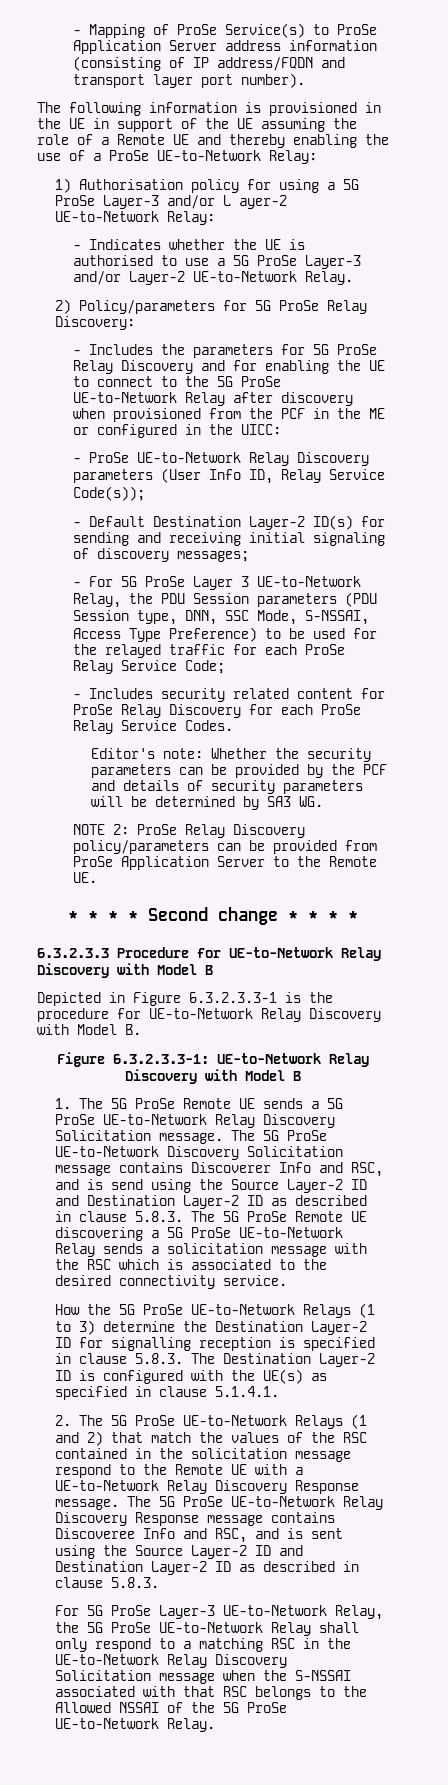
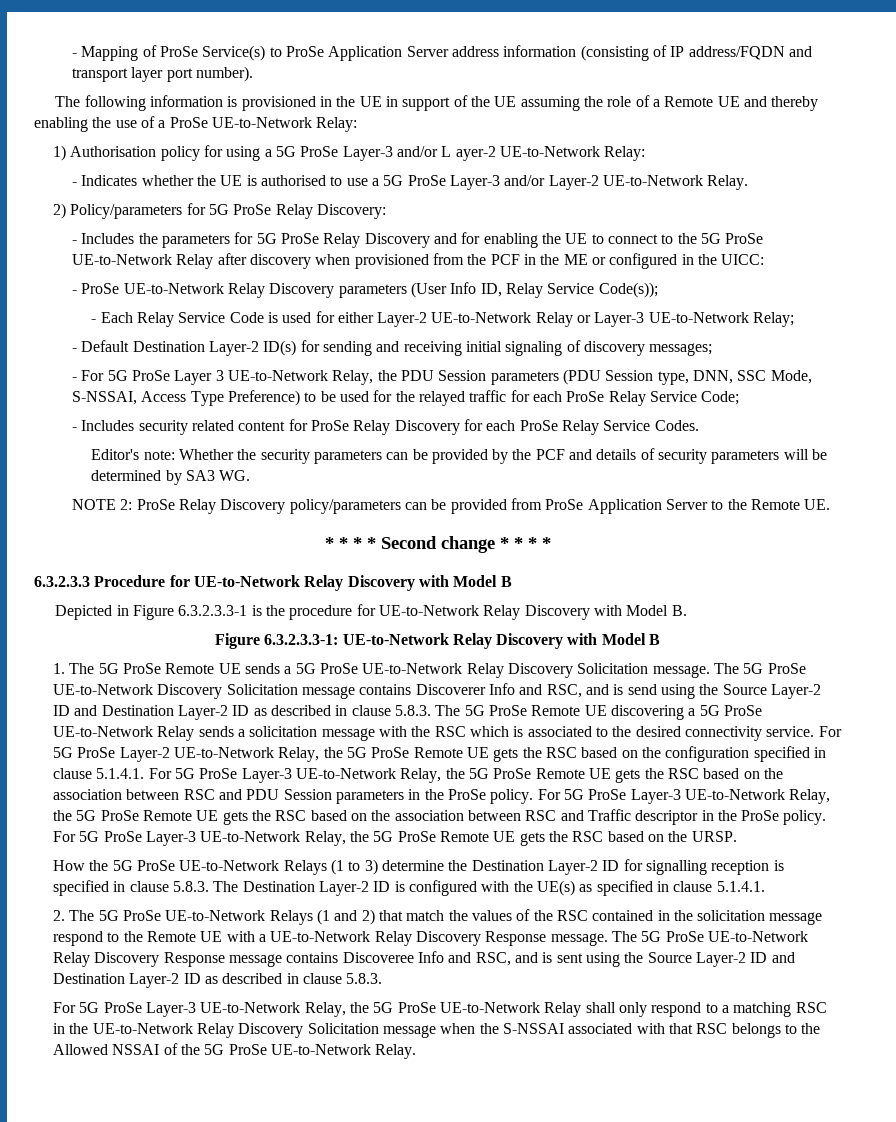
(146, 493) none -> [91,311,795,327] // - Each Relay Service Code is used for either Layer-2 UE-to-Network Relay or Layer-3 UE-to-Network Relay;
(288, 1280) none -> [818,726,842,737] [53,746,826,762] [53,768,783,783] [53,789,831,804] [53,809,827,825] [53,831,737,846] For 5G ProSe Layer-2 UE-to-Network Relay, the 5G ProSe Remote UE gets the RSC based on the configuration specified in clause 5.1.4.1. For 5G ProSe Layer-3 UE-to-Network Relay, the 5G ProSe Remote UE gets the RSC based on the association between RSC and PDU Session parameters in the ProSe policy. For 5G ProSe Layer-3 UE-to-Network Relay, the 5G ProSe Remote UE gets the RSC based on the association between RSC and Traffic descriptor in the ProSe policy. For 5G ProSe Layer-3 UE-to-Network Relay, the 5G ProSe Remote UE gets the RSC based on the URSP.

